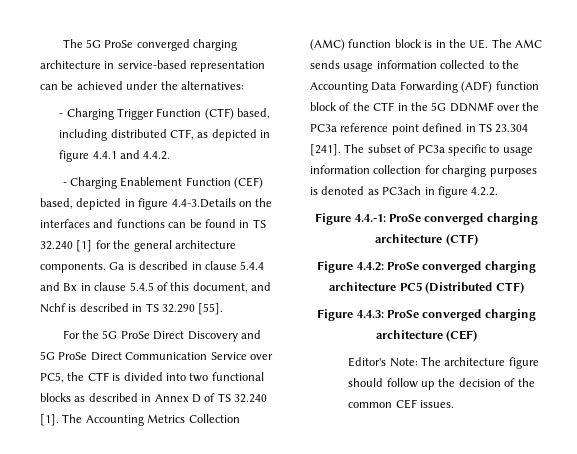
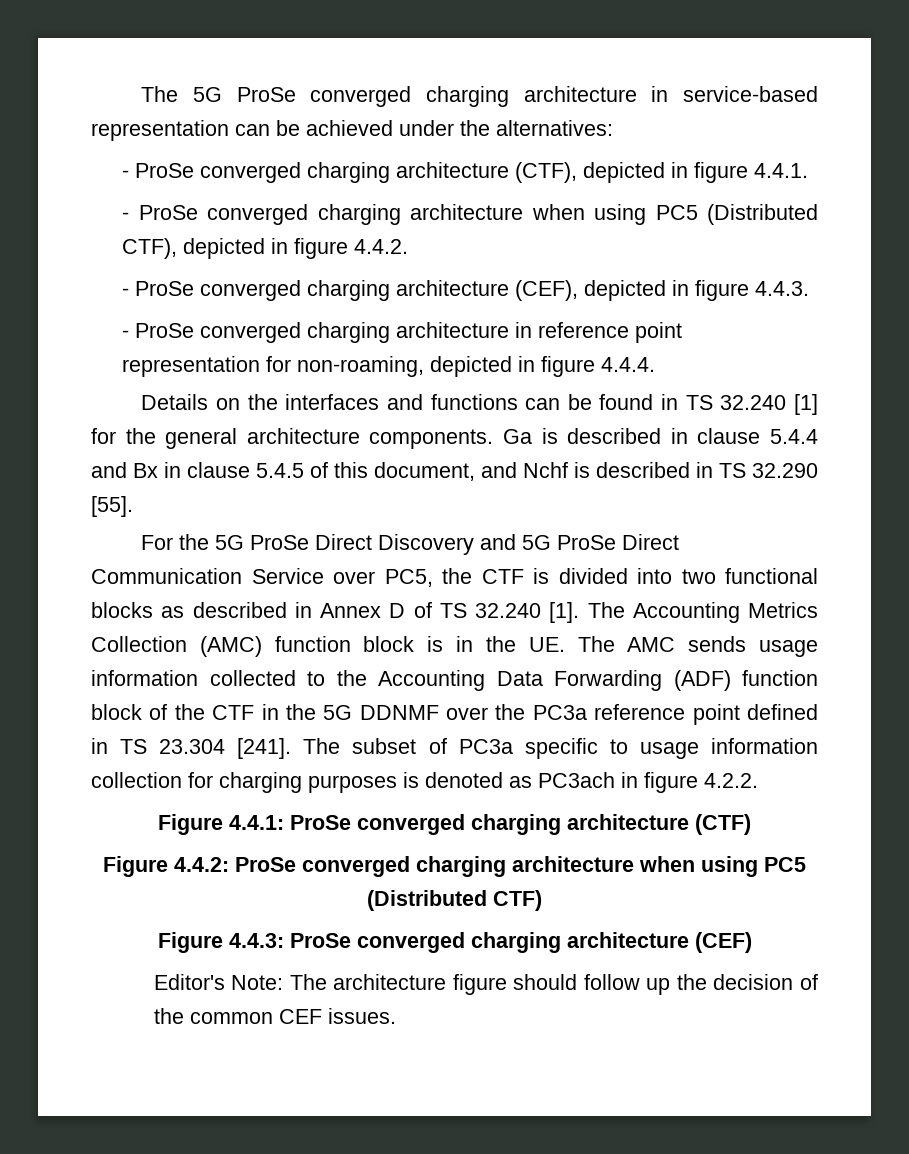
[66,108,271,120] [59,129,271,141] [59,150,171,162] [62,177,264,189] [40,198,236,210] Charging Trigger Function (CTF) based, including distributed CTF, as depicted in figure 4.4.1 and 4.4.2. // - Charging Enablement Function (CEF) based, depicted in figure 4.4-3.Details -> [135,162,809,183] [122,204,818,225] [122,238,409,259] [122,280,810,301] [122,322,683,343] [122,356,656,377] [141,394,209,410] ProSe converged charging architecture (CTF), depicted in figure 4.4.1. // - ProSe converged charging architecture when using PC5 (Distributed CTF), depicted in figure 4.4.2. // - ProSe converged charging architecture (CEF), depicted in figure 4.4.3. // - ProSe converged charging architecture in reference point representation for non-roaming, depicted in figure 4.4.4. // Details
[354,214,386,222] 4.4.-1: -> [229,815,284,830] 4.4.1:
(397, 286) none -> [639,856,758,877] when using

